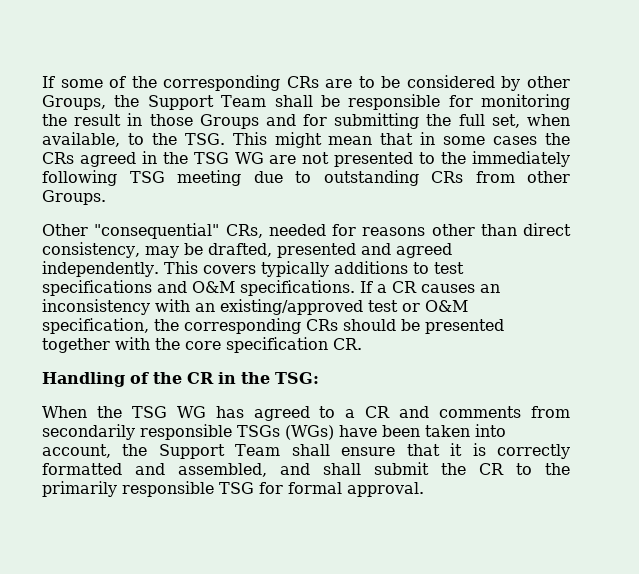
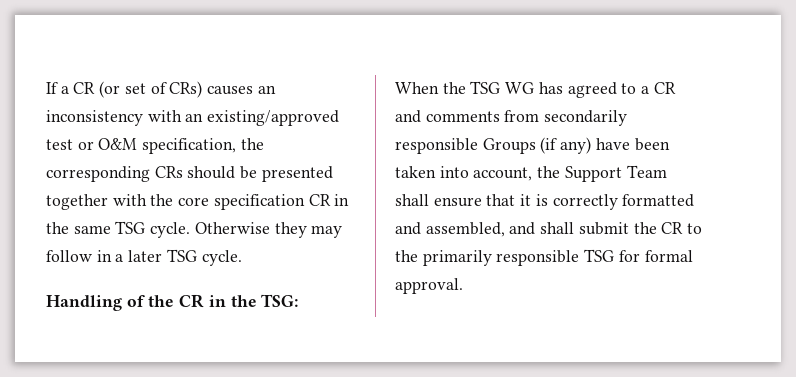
[42,75,571,91] [42,94,570,110] [42,113,570,129] [42,132,571,148] [42,151,571,167] [42,170,570,186] [42,190,106,205] [42,223,571,239] [42,242,452,258] [42,261,464,277] [42,280,417,296] If some of the corresponding CRs are to be considered by other Groups, the Support Team shall be responsible for monitoring the result in those Groups and for submitting the full set, when available, to the TSG. This might mean that in some cases the CRs agreed in the TSG WG are not presented to the immediately following TSG meeting due to outstanding CRs from other Groups. // Other "consequential" CRs, needed for reasons other than direct consistency, may be drafted, presented and agreed independently. This covers typically additions to test specifications and O&M specifications. If a CR -> [46,81,203,98] If a CR (or set of CRs)
[333,338,362,350] CR. -> [308,194,350,206] [46,221,343,238] [46,249,242,266] CR in the same TSG cycle. Otherwise they may follow in a later TSG cycle.
[237,425,334,440] TSGs (WGs) -> [482,137,592,154] Groups (if any)

